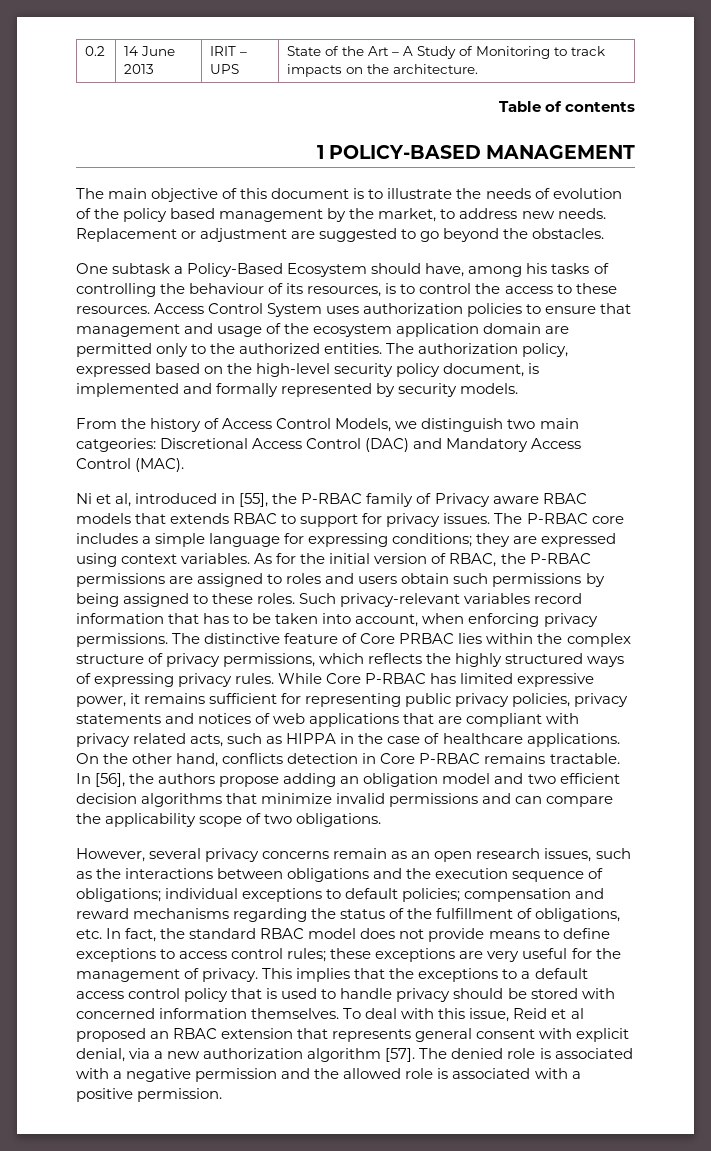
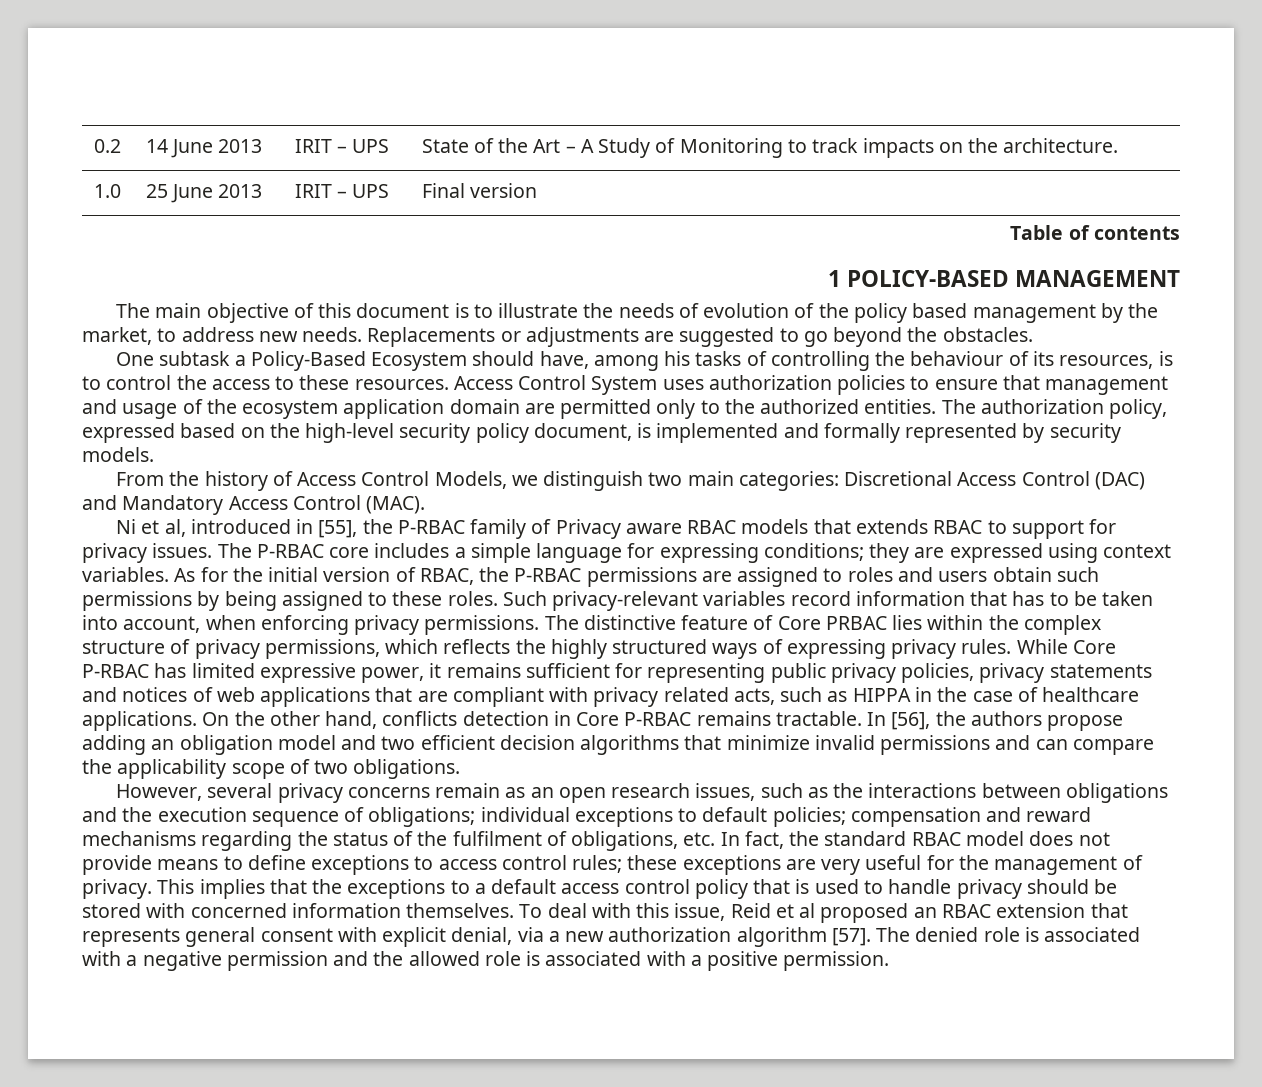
(479, 69) none -> [93,184,121,198] [145,184,263,203] [294,184,390,198] [421,183,537,198] // 1.0 | 25 June 2013 | IRIT – UPS | Final version
[76,228,288,242] Replacement or adjustment -> [367,327,639,347] Replacements or adjustments
[76,438,156,452] catgeories: -> [738,471,839,491] categories:
[436,908,514,919] fulfillment -> [452,831,542,846] fulfilment

